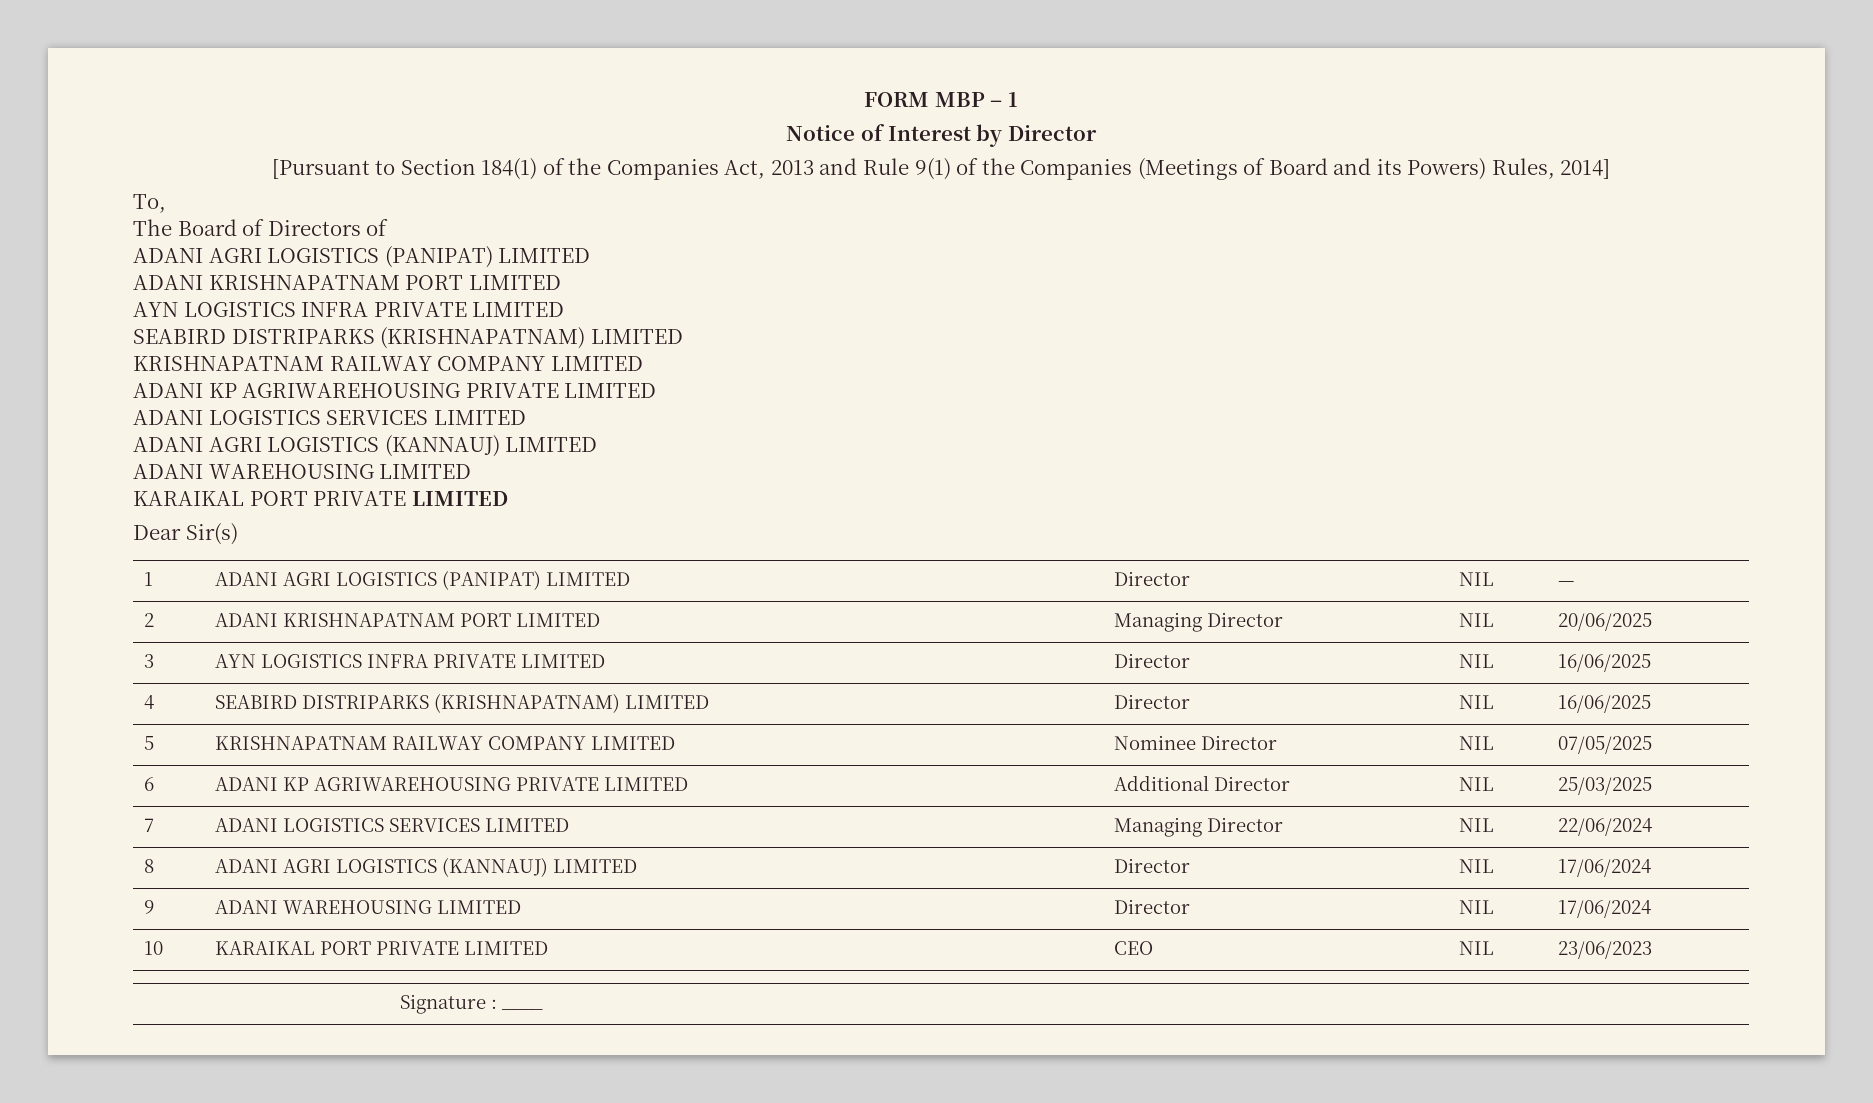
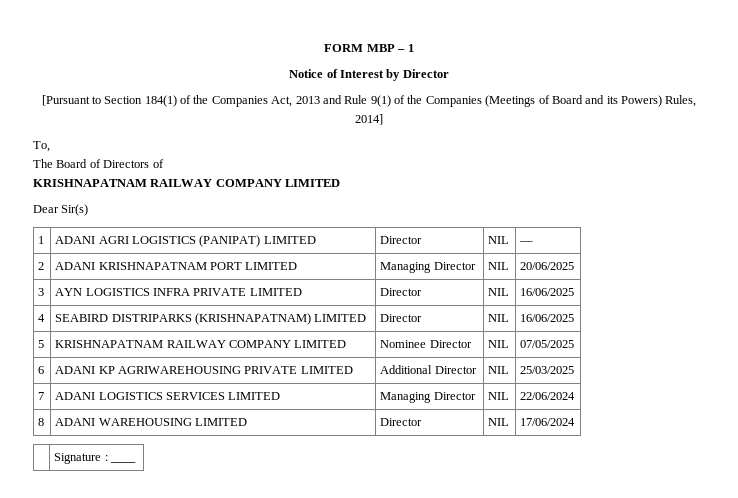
[133,246,591,268] [133,275,561,290] [133,302,565,317] [133,327,683,349] [133,356,643,371] [133,383,657,398] [133,410,526,425] [133,435,598,457] [133,464,472,479] [133,491,407,506] ADANI AGRI LOGISTICS (PANIPAT) LIMITED // ADANI KRISHNAPATNAM PORT LIMITED // AYN LOGISTICS INFRA PRIVATE LIMITED // SEABIRD DISTRIPARKS (KRISHNAPATNAM) LIMITED // KRISHNAPATNAM RAILWAY COMPANY LIMITED // ADANI KP AGRIWAREHOUSING PRIVATE LIMITED // ADANI LOGISTICS SERVICES LIMITED // ADANI AGRI LOGISTICS (KANNAUJ) LIMITED // ADANI WAREHOUSING LIMITED // KARAIKAL PORT PRIVATE -> [33,179,282,187] KRISHNAPATNAM RAILWAY COMPANY
[214,857,637,877] [1113,858,1190,873] [1458,859,1494,873] [1557,859,1651,877] [143,900,154,914] | ADANI AGRI LOGISTICS (KANNAUJ) LIMITED | Director | NIL | 17/06/2024 // 9 -> (45, 422) none
[143,941,163,955] [214,941,548,955] [1113,941,1153,955] [1458,941,1494,955] [1557,941,1652,959] // 10 | KARAIKAL PORT PRIVATE LIMITED | CEO | NIL | 23/06/2023 -> (576, 422) none

